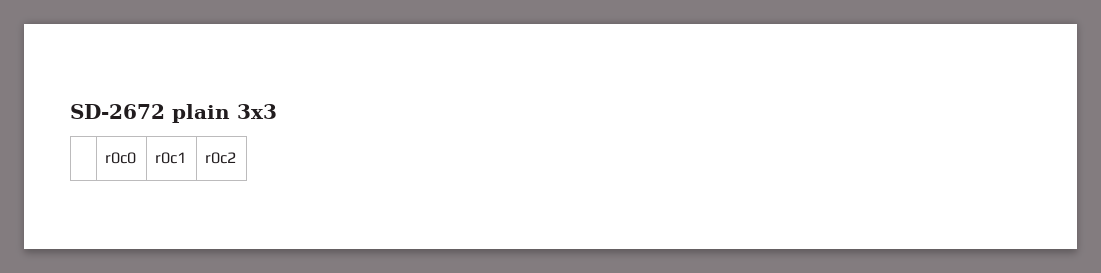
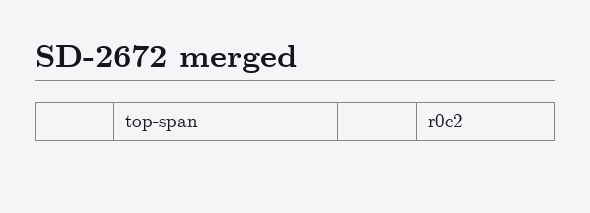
[172,104,277,123] [104,152,136,164] [154,152,186,164] plain 3x3 // | r0c0 | r0c1 -> [179,45,297,73] [125,115,199,131] merged // | top-span |

